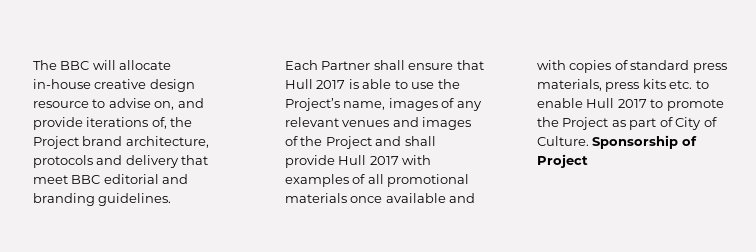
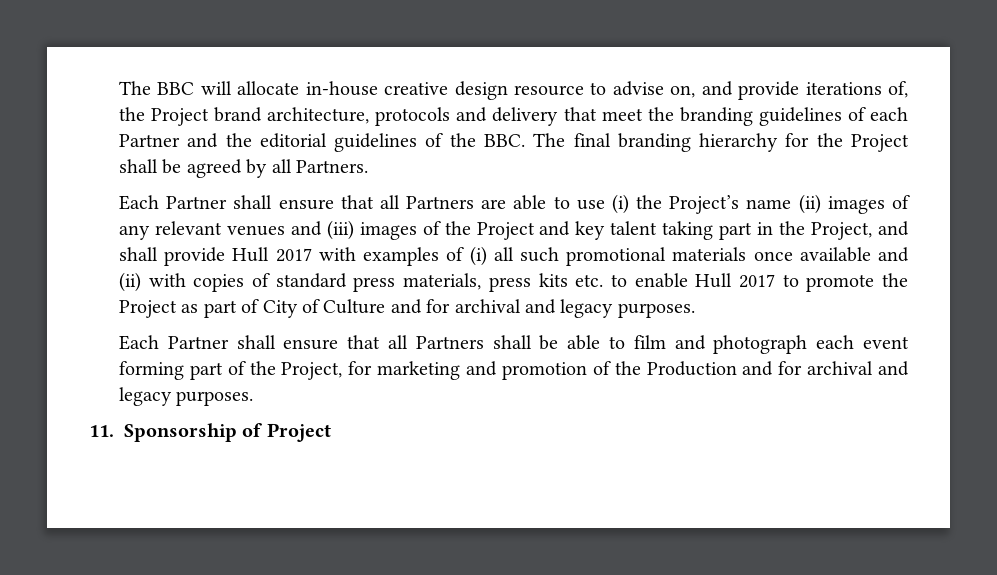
[71,174,189,184] [32,193,172,206] [284,60,484,70] [284,79,359,89] BBC editorial and branding guidelines. // Each Partner shall ensure that Hull 2017 is -> [647,107,908,126] [118,133,909,152] [118,159,368,178] [118,195,507,210] the branding guidelines of each Partner and the editorial guidelines of the BBC. The final branding hierarchy for the Project shall be agreed by all Partners. // Each Partner shall ensure that all Partners are
(435, 85) none -> [611,194,629,214] (i)
[343,101,386,110] name, -> [746,194,821,214] name (ii)
(419, 122) none -> [326,220,354,240] (iii)
(402, 141) none -> [575,221,910,240] key talent taking part in the Project, and
[367,174,384,184] all -> [469,246,559,266] (i) all such
(476, 198) none -> [118,272,141,292] (ii)
[536,136,589,146] Culture. -> [323,299,695,318] [118,335,909,354] [118,361,910,380] [118,387,254,406] [89,425,114,437] Culture and for archival and legacy purposes. // Each Partner shall ensure that all Partners shall be able to film and photograph each event forming part of the Project, for marketing and promotion of the Production and for archival and legacy purposes. // 11.

